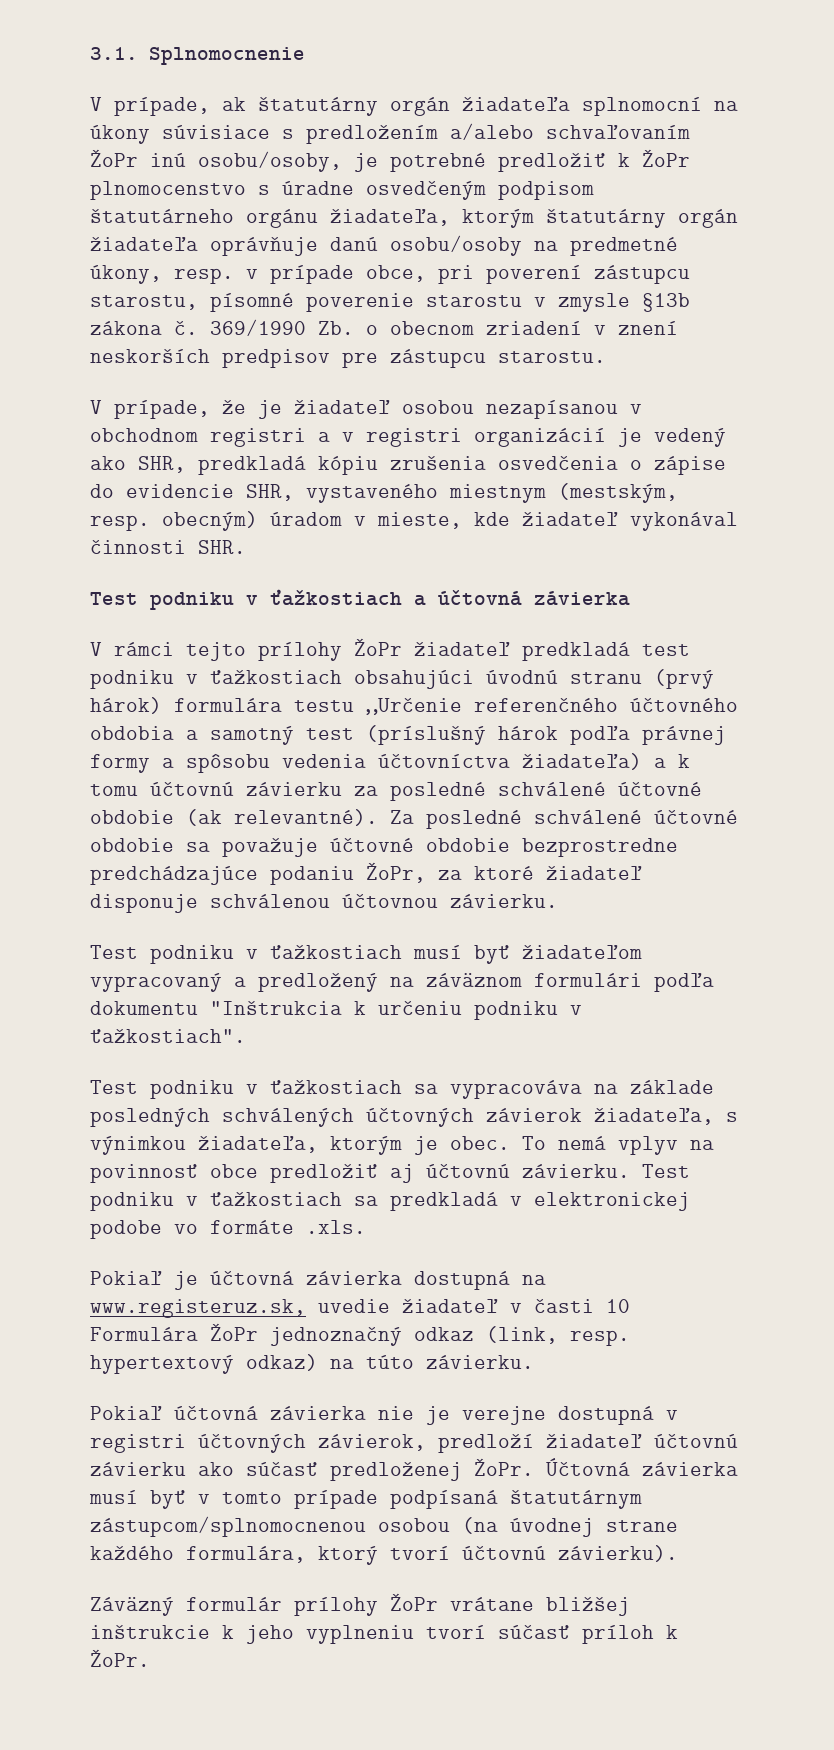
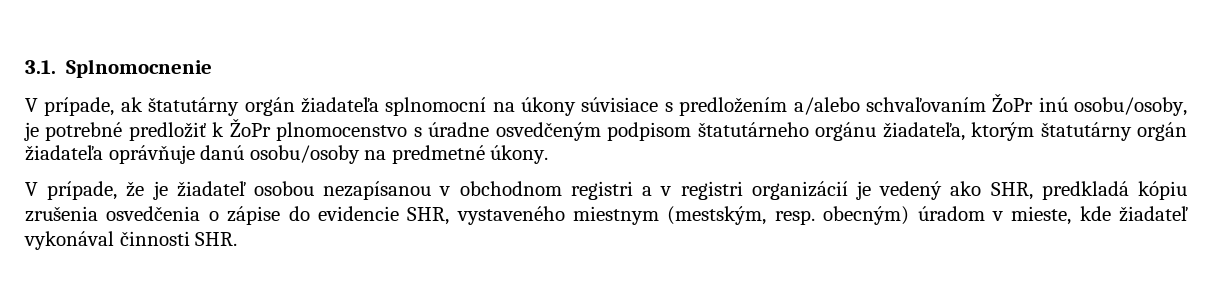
[90,265,690,284] [90,293,690,312] [90,319,678,336] [90,349,606,368] úkony, resp. v prípade obce, pri poverení zástupcu starostu, písomné poverenie starostu v zmysle §13b zákona č. 369/1990 Zb. o obecnom zriadení v znení neskorších predpisov pre zástupcu starostu. -> [490,145,549,164] úkony.
[90,589,630,610] [90,638,690,661] [90,669,714,689] [90,697,738,715] [90,725,726,745] [90,753,690,773] [90,782,702,801] [90,809,738,829] [90,838,678,857] [90,862,642,885] [90,894,558,913] [90,945,642,964] [90,973,714,992] [90,1001,582,1020] [90,1029,246,1043] [90,1080,714,1099] [90,1108,738,1127] [90,1136,714,1155] [90,1164,690,1183] [90,1192,690,1211] [90,1220,366,1239] [90,1271,546,1290] [90,1299,630,1318] [90,1323,630,1346] [90,1354,534,1374] [90,1406,678,1425] [90,1434,738,1453] [90,1458,738,1481] [89,1490,642,1509] [90,1516,678,1537] [90,1545,678,1565] [90,1593,630,1616] [90,1625,678,1644] [90,1649,150,1667] // Test podniku v ťažkostiach a účtovná závierka // V rámci tejto prílohy ŽoPr žiadateľ predkladá test podniku v ťažkostiach obsahujúci úvodnú stranu (prvý hárok) formulára testu „Určenie referenčného účtovného obdobia a samotný test (príslušný hárok podľa právnej formy a spôsobu vedenia účtovníctva žiadateľa) a k tomu účtovnú závierku za posledné schválené účtovné obdobie (ak relevantné). Za posledné schválené účtovné obdobie sa považuje účtovné obdobie bezprostredne predchádzajúce podaniu ŽoPr, za ktoré žiadateľ disponuje schválenou účtovnou závierku. // Test podniku v ťažkostiach musí byť žiadateľom vypracovaný a predložený na záväznom formulári podľa dokumentu "Inštrukcia k určeniu podniku v ťažkostiach". // Test podniku v ťažkostiach sa vypracováva na základe posledných schválených účtovných závierok žiadateľa, s výnimkou žiadateľa, ktorým je obec. To nemá vplyv na povinnosť obce predložiť aj účtovnú závierku. Test podniku v ťažkostiach sa predkladá v elektronickej podobe vo formáte .xls. // Pokiaľ je účtovná závierka dostupná na www.registeruz.sk, uvedie žiadateľ v časti 10 Formulára ŽoPr jednoznačný odkaz (link, resp. hypertextový odkaz) na túto závierku. // Pokiaľ účtovná závierka nie je verejne dostupná v registri účtovných závierok, predloží žiadateľ účtovnú závierku ako súčasť predloženej ŽoPr. Účtovná závierka musí byť v tomto prípade podpísaná štatutárnym zástupcom/splnomocnenou osobou (na úvodnej strane každého formulára, ktorý tvorí účtovnú závierku). // Záväzný formulár prílohy ŽoPr vrátane bližšej inštrukcie k jeho vyplneniu tvorí súčasť príloh k ŽoPr. -> (238, 239) none

